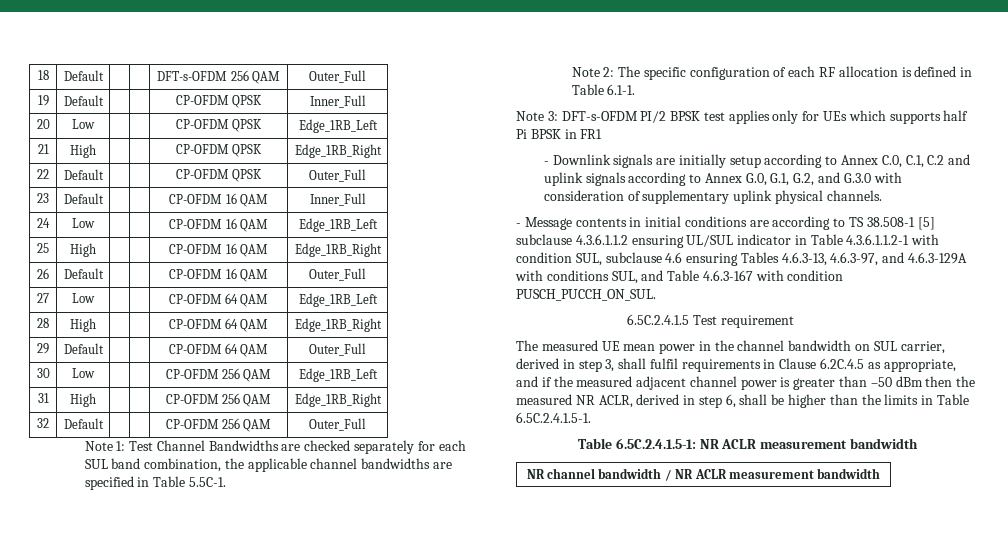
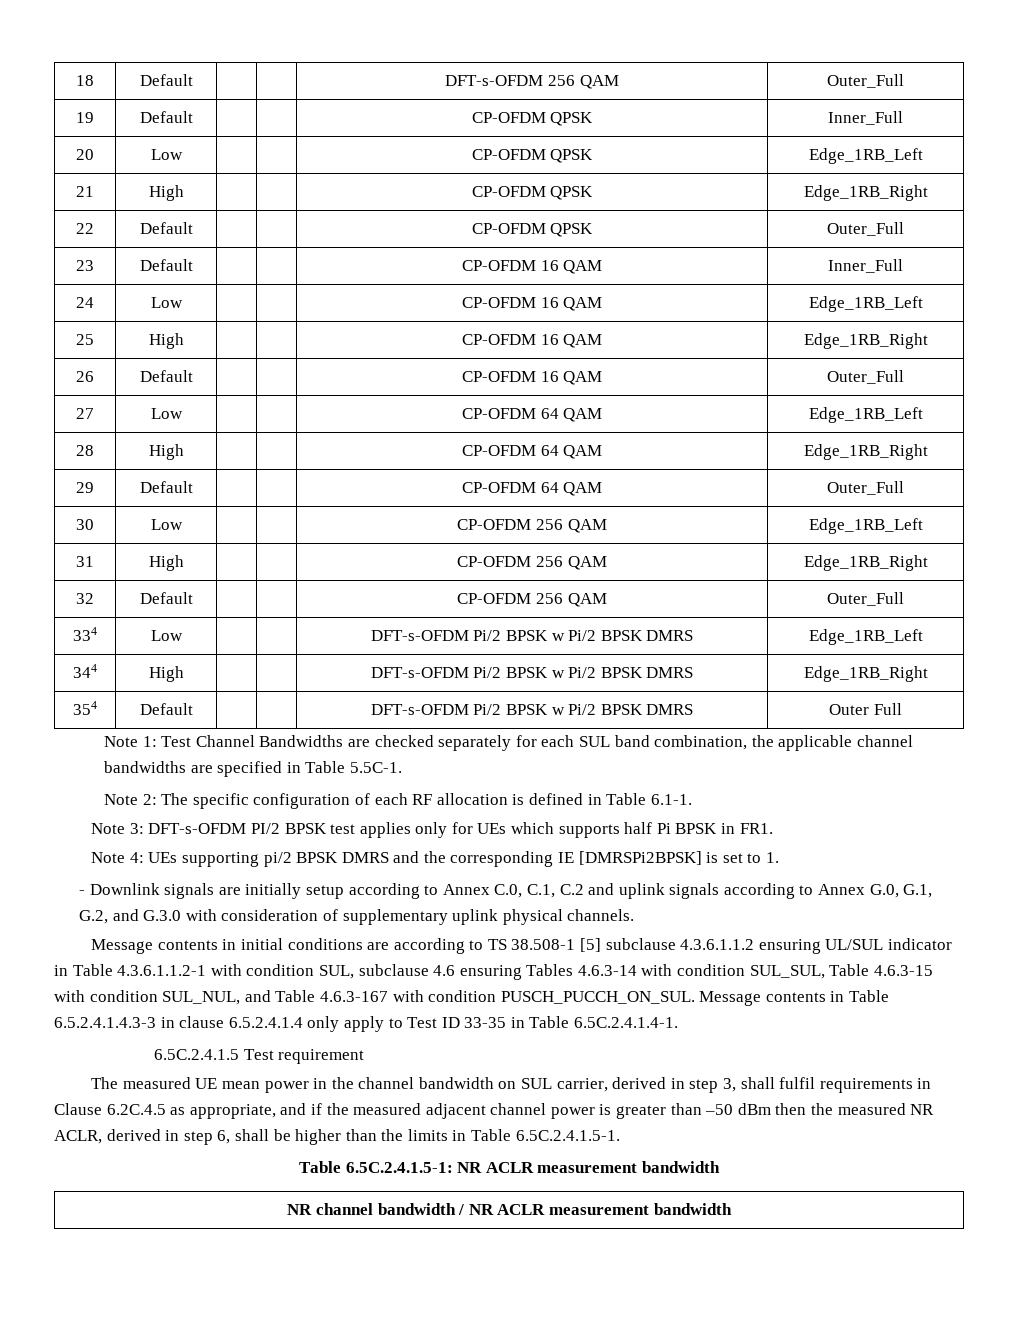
(366, 424) none -> [73,627,97,641] [150,630,183,641] [370,630,694,641] [808,629,923,645] [73,664,97,678] [148,666,184,682] [370,667,694,678] [803,666,928,682] [73,701,97,715] [139,703,193,715] [370,704,694,715] [829,703,902,715] // 334 | Low | | | DFT-s-OFDM Pi/2 BPSK w Pi/2 BPSK DMRS | Edge_1RB_Left // 344 | High | | | DFT-s-OFDM Pi/2 BPSK w Pi/2 BPSK DMRS | Edge_1RB_Right // 354 | Default | | | DFT-s-OFDM Pi/2 BPSK w Pi/2 BPSK DMRS | Outer Full
[580,129,603,139] FR1 -> [739,823,773,834] [91,851,779,867] FR1. // Note 4: UEs supporting pi/2 BPSK DMRS and the corresponding IE [DMRSPi2BPSK] is set to 1.
[516,223,521,227] - -> (635, 915) none
[781,252,968,266] [515,270,638,284] 4.6.3-13, 4.6.3-97, and 4.6.3-129A with conditions SUL, -> [577,964,933,979] [54,990,241,1005] 4.6.3-14 with condition SUL_SUL, Table 4.6.3-15 with condition SUL_NUL,
(656, 295) none -> [699,990,890,1006] [54,1016,679,1032] Message contents in Table 6.5.2.4.1.4.3-3 in clause 6.5.2.4.1.4 only apply to Test ID 33-35 in Table 6.5C.2.4.1.4-1.

